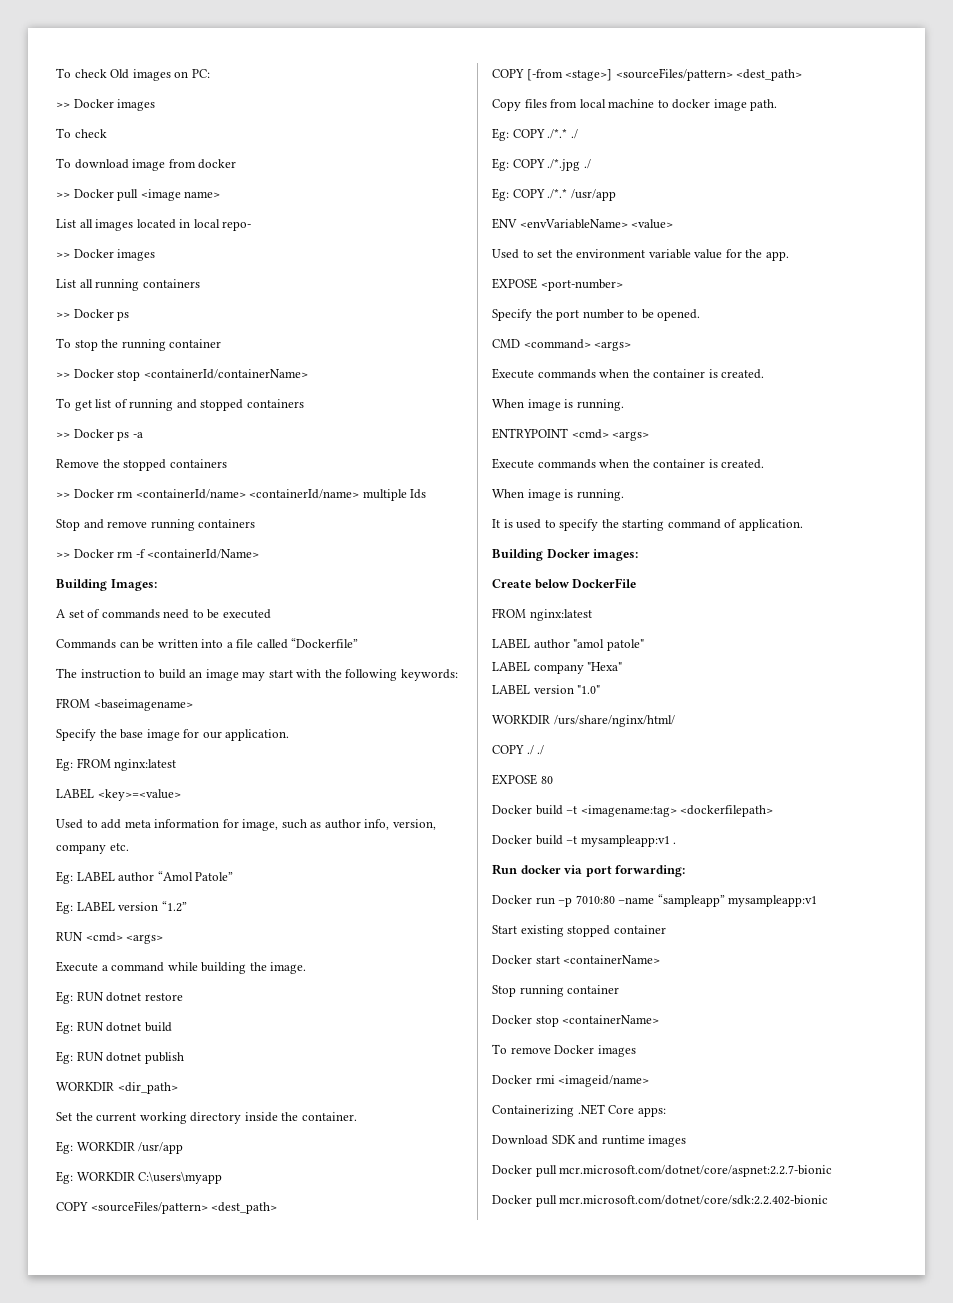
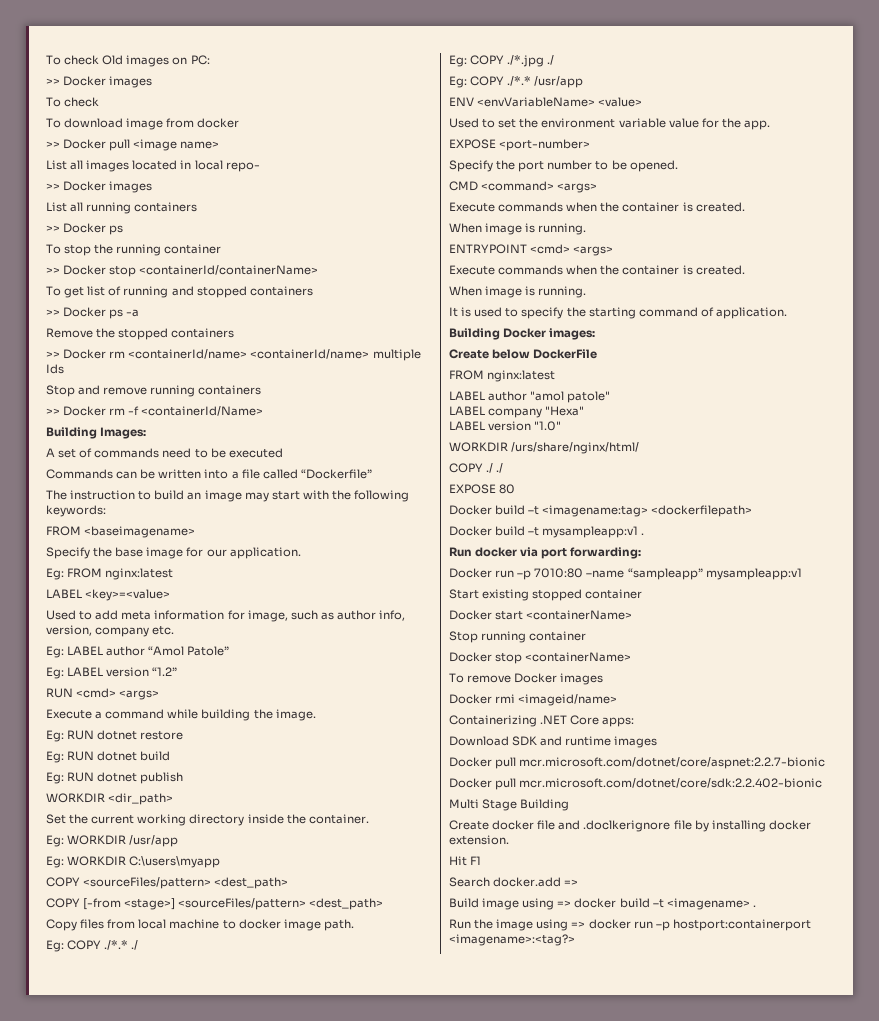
(829, 1200) none -> [449,799,570,811] [449,820,811,832] [449,835,509,845] [449,856,482,866] [449,877,579,887] [449,898,756,910] [449,919,811,931] [449,934,575,946] // Multi Stage Building // Create docker file and .doclkerignore file by installing docker extension. // Hit F1 // Search docker.add => // Build image using => docker build –t <imagename> . // Run the image using => docker run –p hostport:containerport <imagename>:<tag?>

